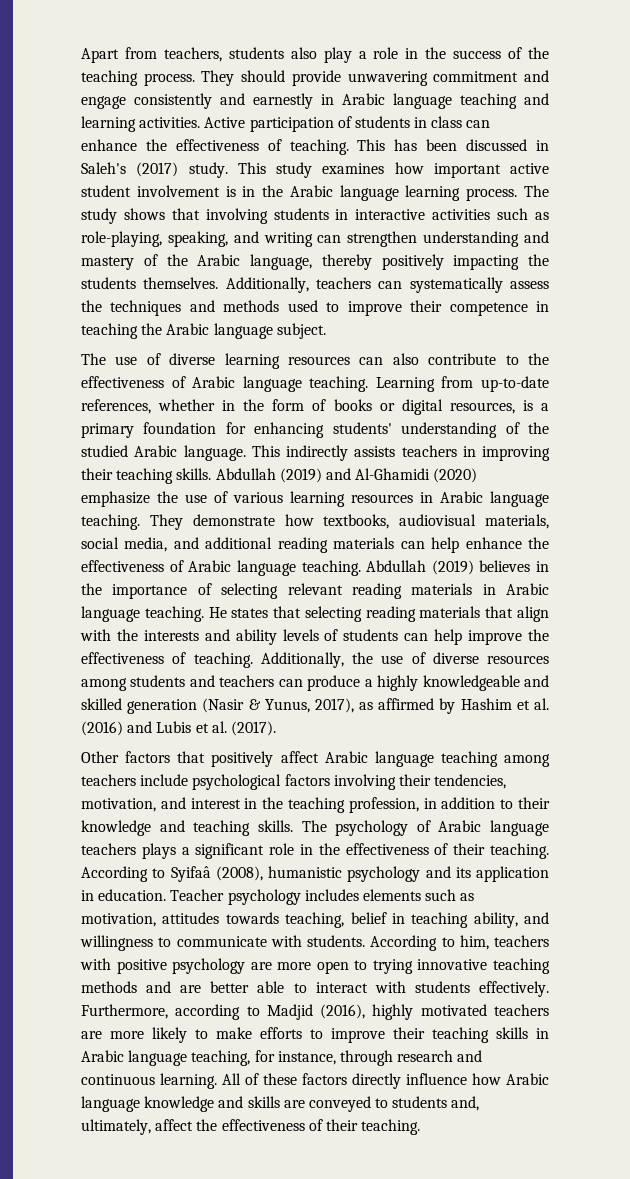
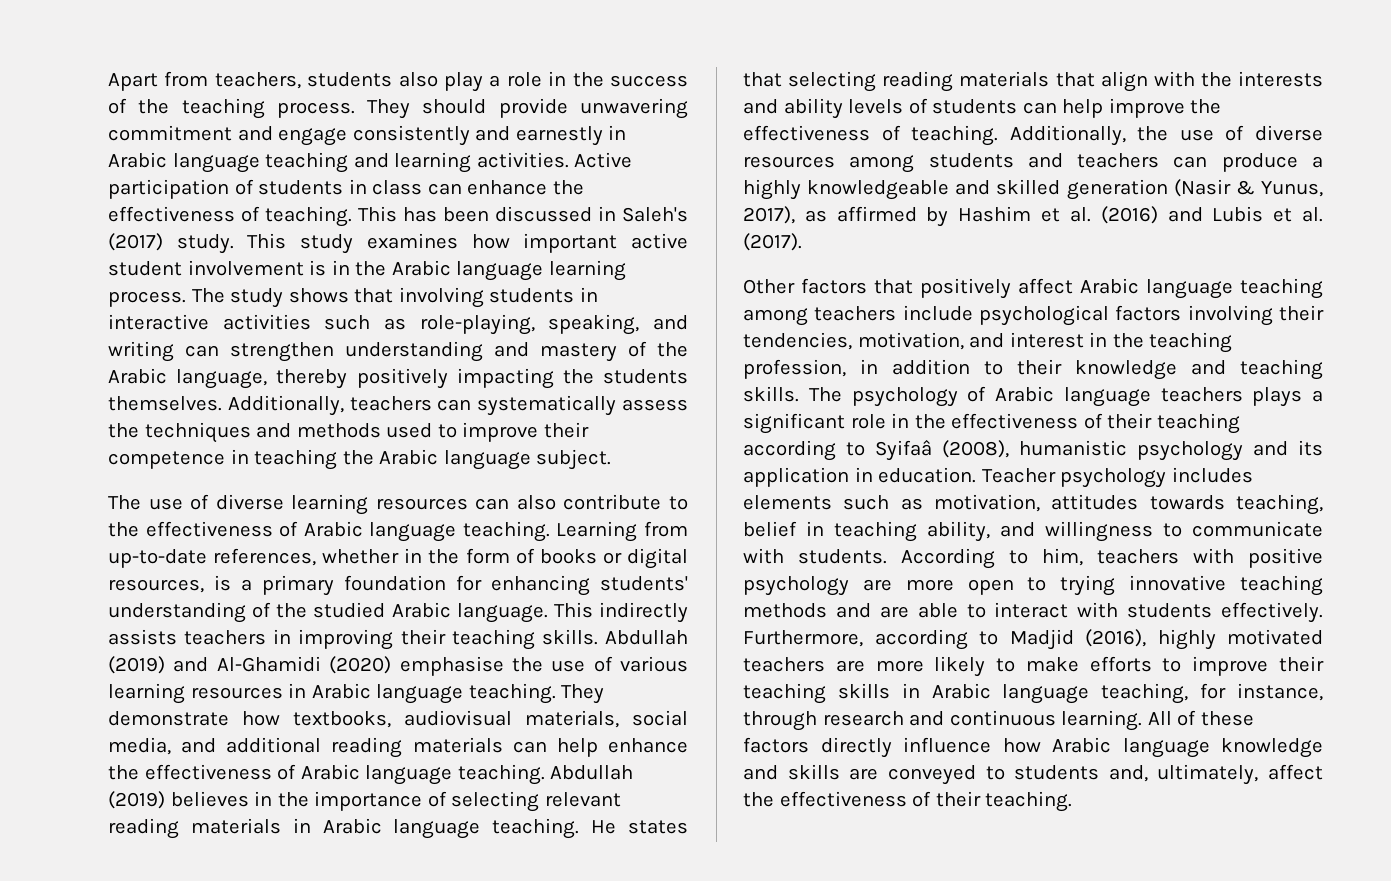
[81,491,150,507] emphasize -> [399,656,504,676] emphasise
[490,843,549,859] [81,866,148,882] teaching. According -> [1156,413,1240,434] [743,440,836,461] teaching according
[210,981,250,993] better -> (909, 612) none

